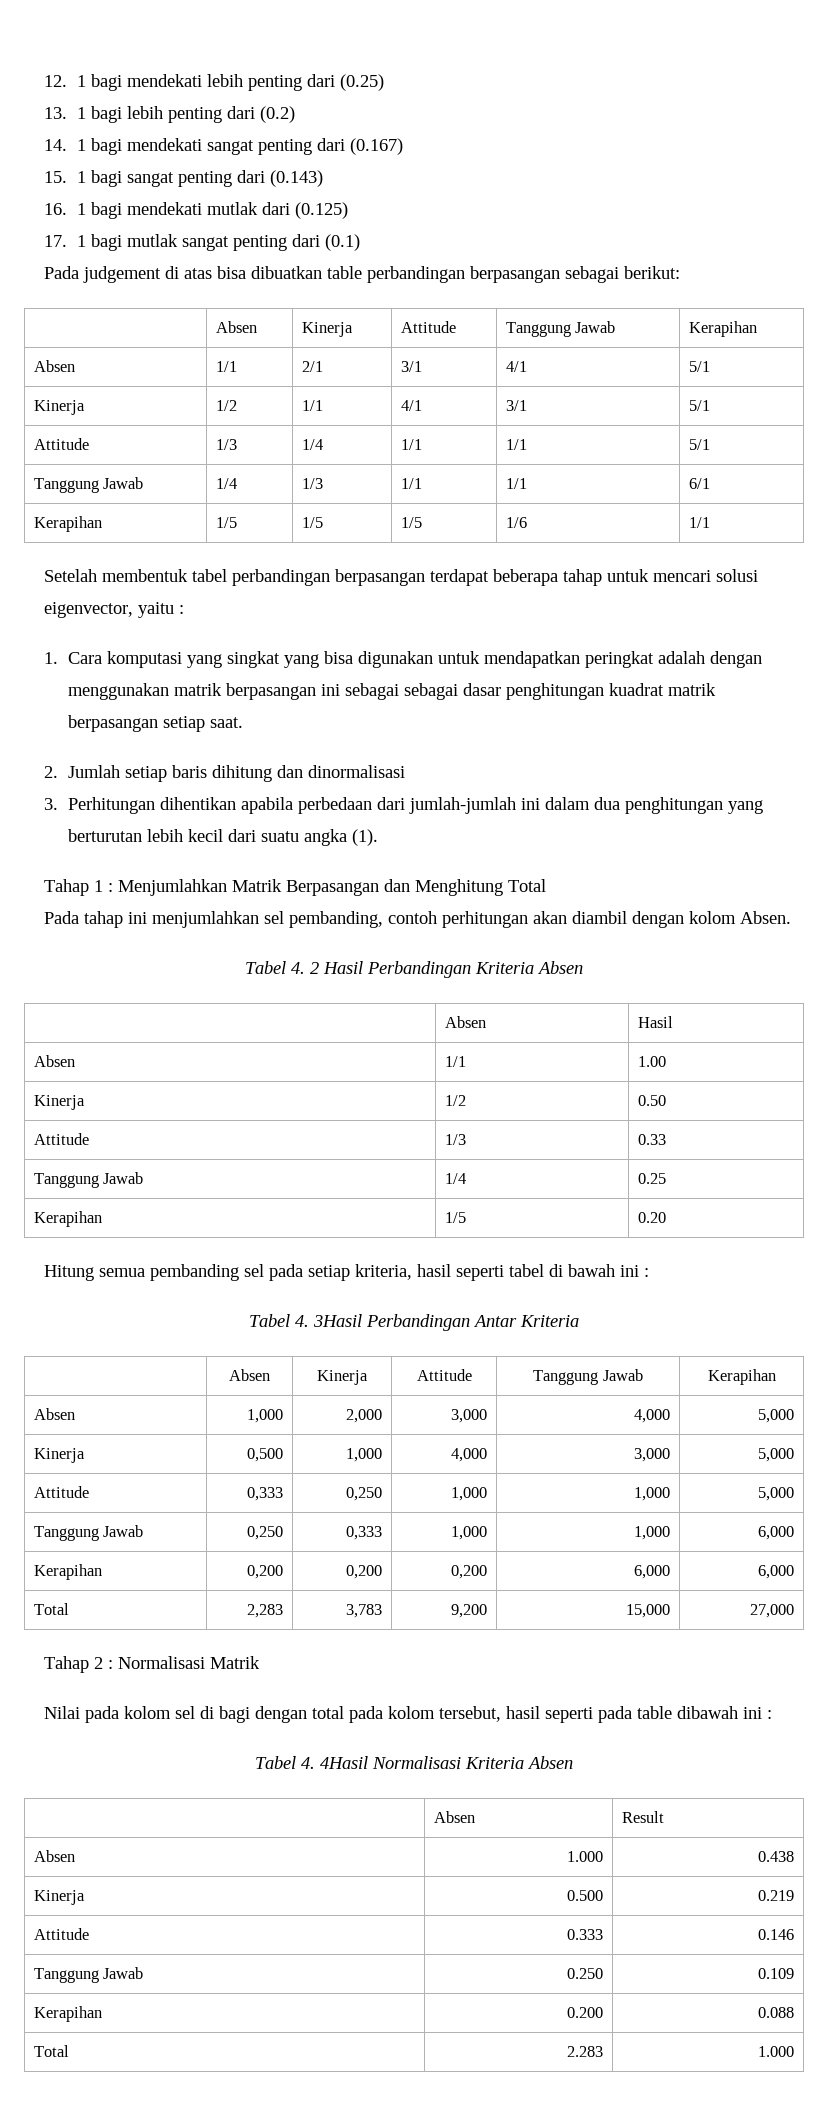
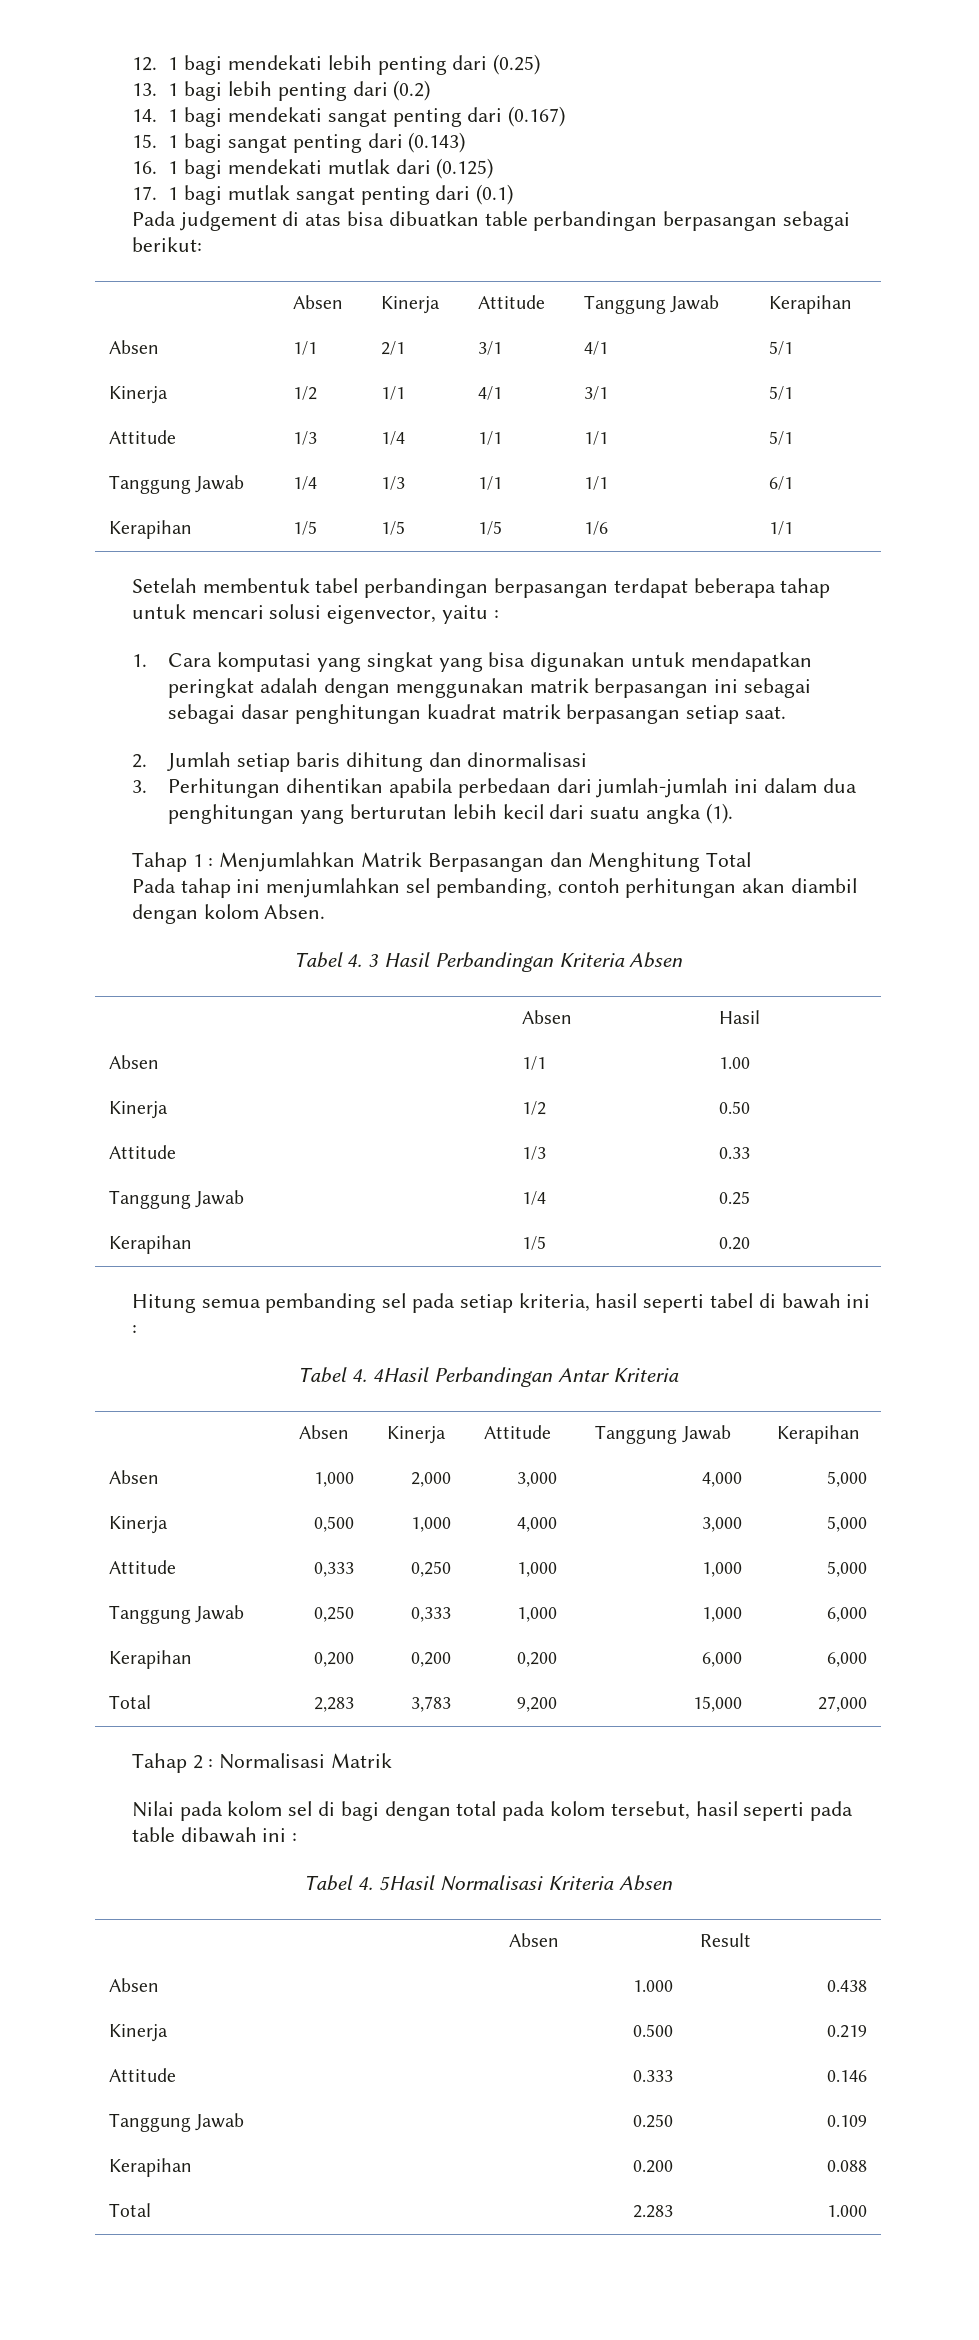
[310,962,319,974] 2 -> [368,954,379,967] 3
[313,1314,362,1327] 3Hasil -> [373,1367,430,1382] 4Hasil
[320,1756,368,1769] 4Hasil -> [379,1875,436,1891] 5Hasil

